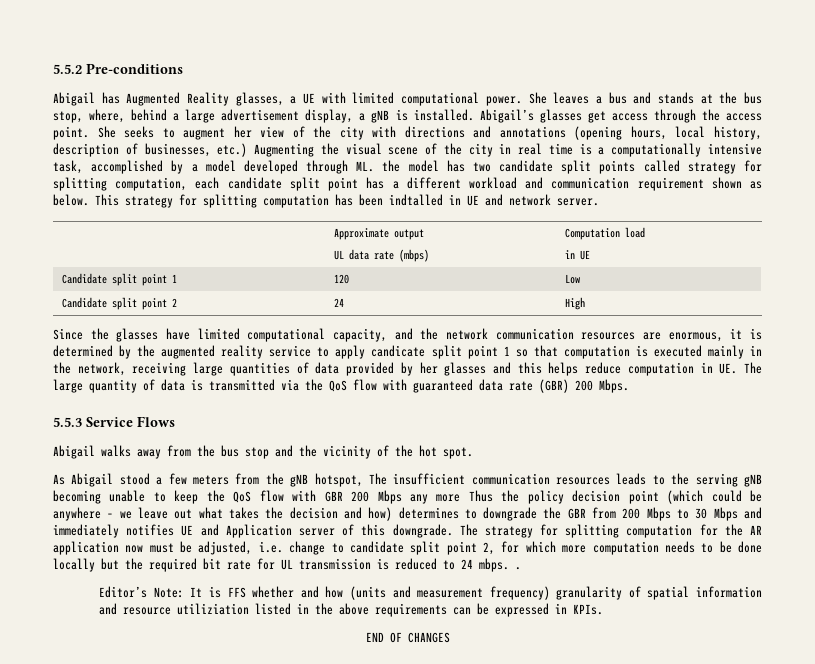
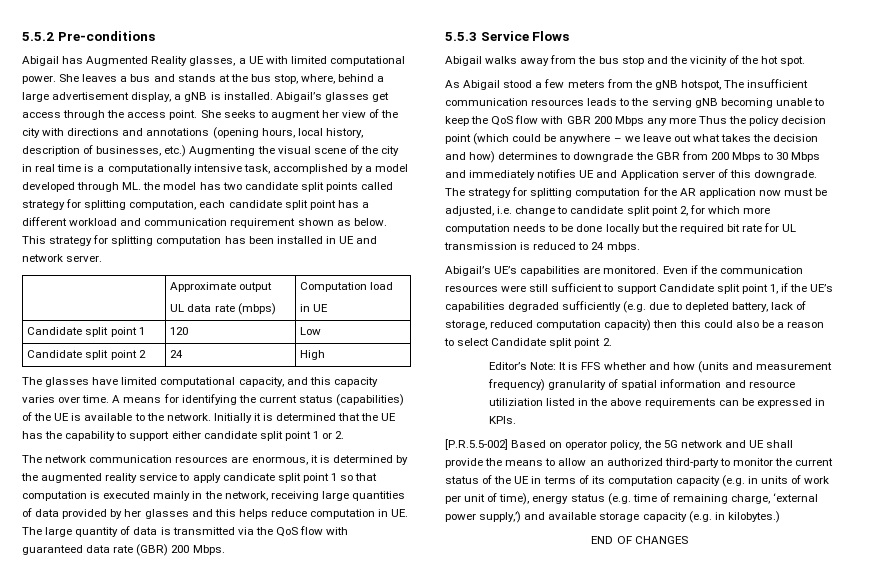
[389,194,443,206] indtalled -> [276,236,323,244] installed
[53,328,109,340] Since the -> [22,377,42,385] The
[420,328,439,340] the -> [309,377,378,387] [22,394,405,406] [22,412,397,423] [22,431,345,441] [22,455,42,463] this capacity varies over time. A means for identifying the current status (capabilities) of the UE is available to the network. Initially it is determined that the UE has the capability to support either candidate split point 1 or 2. // The
[515,567,521,570] . -> [445,265,803,276] [445,283,834,294] [445,301,806,313] [445,319,825,331] [444,338,612,348] // Abigail’s UE’s capabilities are monitored. Even if the communication resources were still sufficient to support Candidate split point 1, if the UE’s capabilities degraded sufficiently (e.g. due to depleted battery, lack of storage, reduced computation capacity) then this could also be a reason to select Candidate split point 2.
(604, 609) none -> [445,439,794,450] [445,458,834,468] [445,475,830,487] [445,493,819,505] [445,511,780,523] // [P.R.5.5-002] Based on operator policy, the 5G network and UE shall provide the means to allow an authorized third-party to monitor the current status of the UE in terms of its computation capacity (e.g. in units of work per unit of time), energy status (e.g. time of remaining charge, ‘external power supply,’) and available storage capacity (e.g. in kilobytes.)

